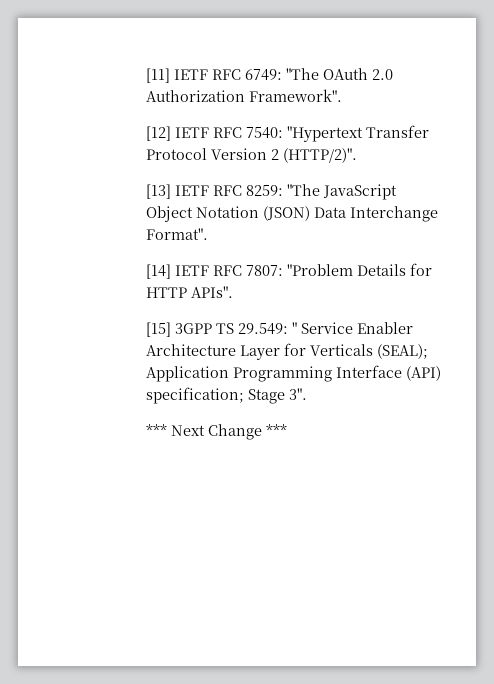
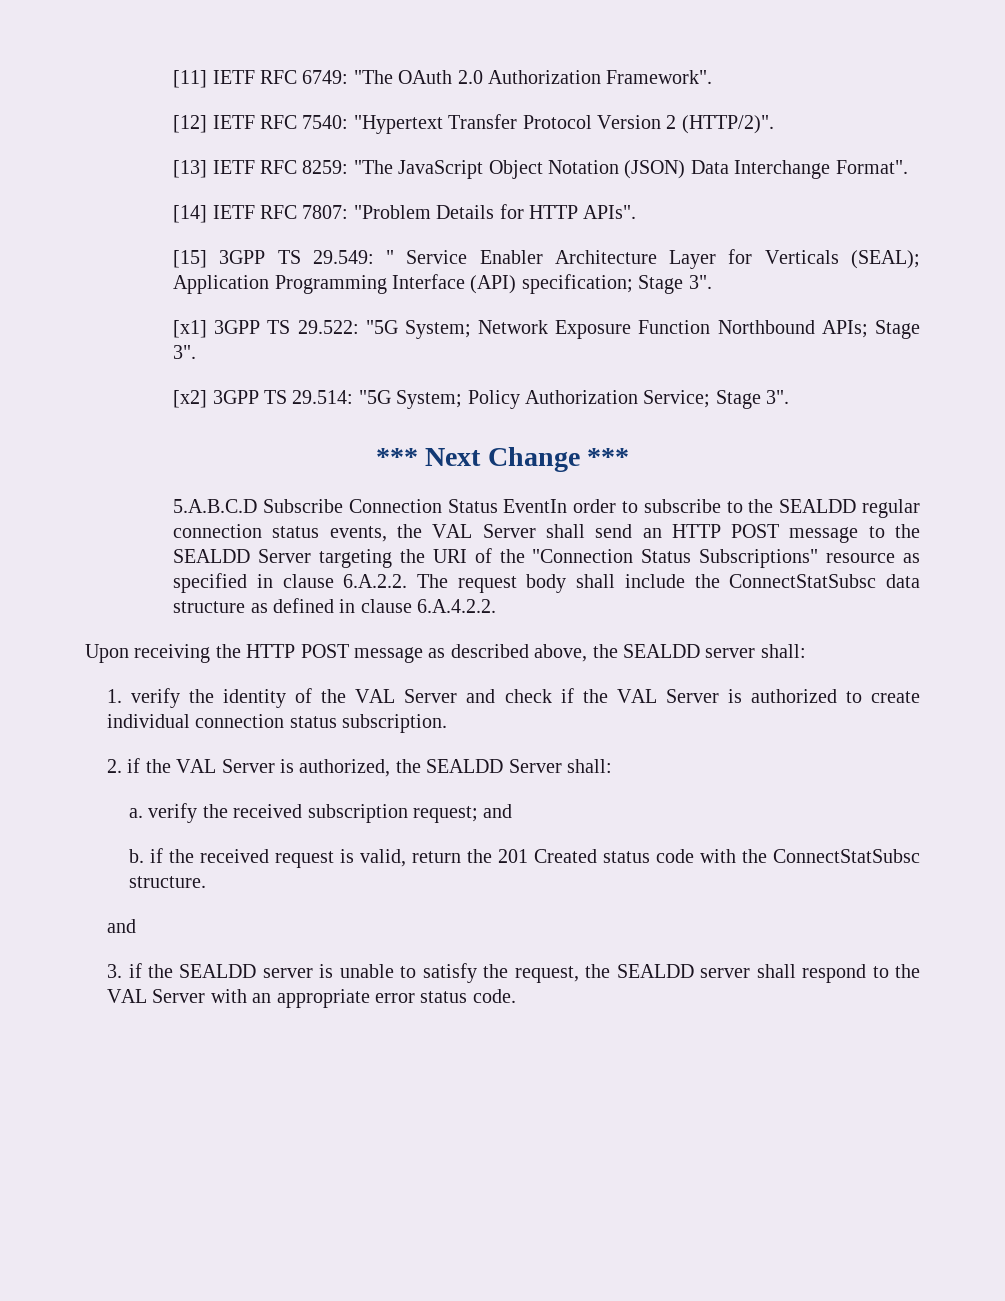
[145,424,287,440] *** Next Change *** -> [173,320,920,339] [173,345,197,359] [173,390,790,409] [375,447,630,472] [173,499,920,518] [173,524,920,543] [173,548,920,568] [173,573,921,593] [173,598,497,613] [85,644,806,663] [107,688,920,708] [107,714,448,733] [107,758,613,777] [129,803,513,823] [129,848,921,868] [129,876,207,888] [107,919,137,933] [107,963,921,983] [107,989,516,1008] [x1] 3GPP TS 29.522: "5G System; Network Exposure Function Northbound APIs; Stage 3". // [x2] 3GPP TS 29.514: "5G System; Policy Authorization Service; Stage 3". // *** Next Change *** // 5.A.B.C.D Subscribe Connection Status EventIn order to subscribe to the SEALDD regular connection status events, the VAL Server shall send an HTTP POST message to the SEALDD Server targeting the URI of the "Connection Status Subscriptions" resource as specified in clause 6.A.2.2. The request body shall include the ConnectStatSubsc data structure as defined in clause 6.A.4.2.2. // Upon receiving the HTTP POST message as described above, the SEALDD server shall: // 1. verify the identity of the VAL Server and check if the VAL Server is authorized to create individual connection status subscription. // 2. if the VAL Server is authorized, the SEALDD Server shall: // a. verify the received subscription request; and // b. if the received request is valid, return the 201 Created status code with the ConnectStatSubsc structure. // and // 3. if the SEALDD server is unable to satisfy the request, the SEALDD server shall respond to the VAL Server with an appropriate error status code.

